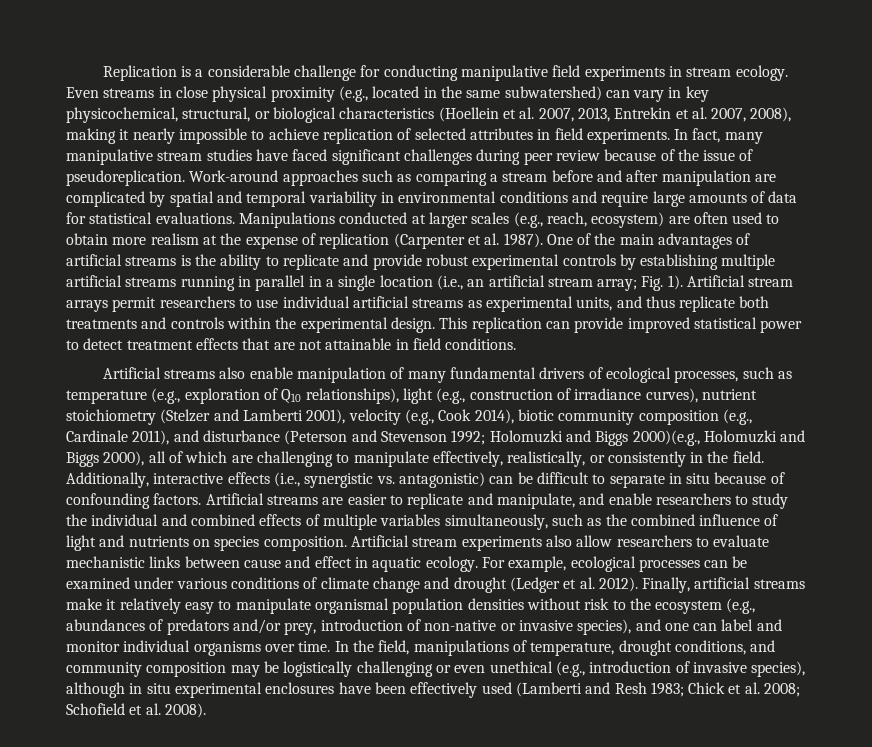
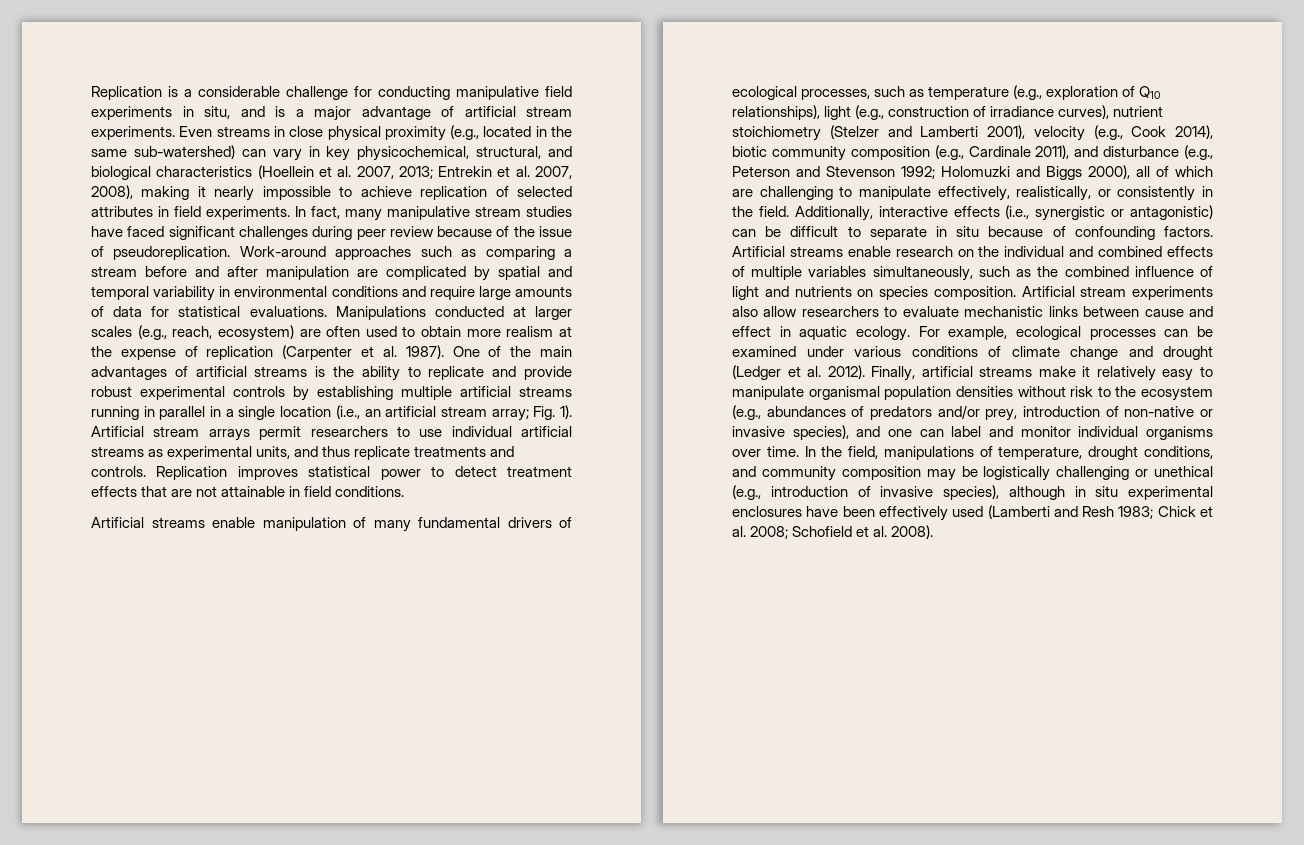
[686,65,788,81] stream ecology. -> [204,106,572,121] [91,126,175,140] situ, and is a major advantage of artificial stream experiments.
[504,86,602,101] subwatershed) -> [133,145,235,159] sub-watershed)
[254,111,270,119] or -> [548,146,572,157] and
[577,107,610,122] 2013, -> [398,166,433,179] 2013;
[739,296,770,308] both -> (411, 453) none
[170,317,690,333] controls within the experimental design. This replication can provide improved -> [91,466,298,480] controls. Replication improves
[219,367,246,379] also -> (205, 522) none
[284,430,348,445] (Peterson -> [1184,145,1213,160] [732,166,790,177] (e.g., Peterson
[632,430,806,446] [66,452,99,467] 2000)(e.g., Holomuzki and Biggs -> (1082, 173) none
[376,476,395,484] vs. -> [1111,209,1125,217] or
[322,493,789,509] are easier to replicate and manipulate, and enable researchers to study -> [847,246,974,257] enable research on
[454,665,486,673] even -> (1149, 473) none

